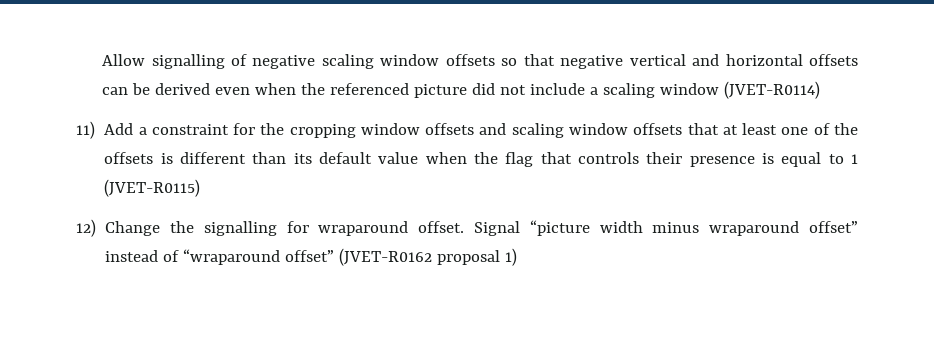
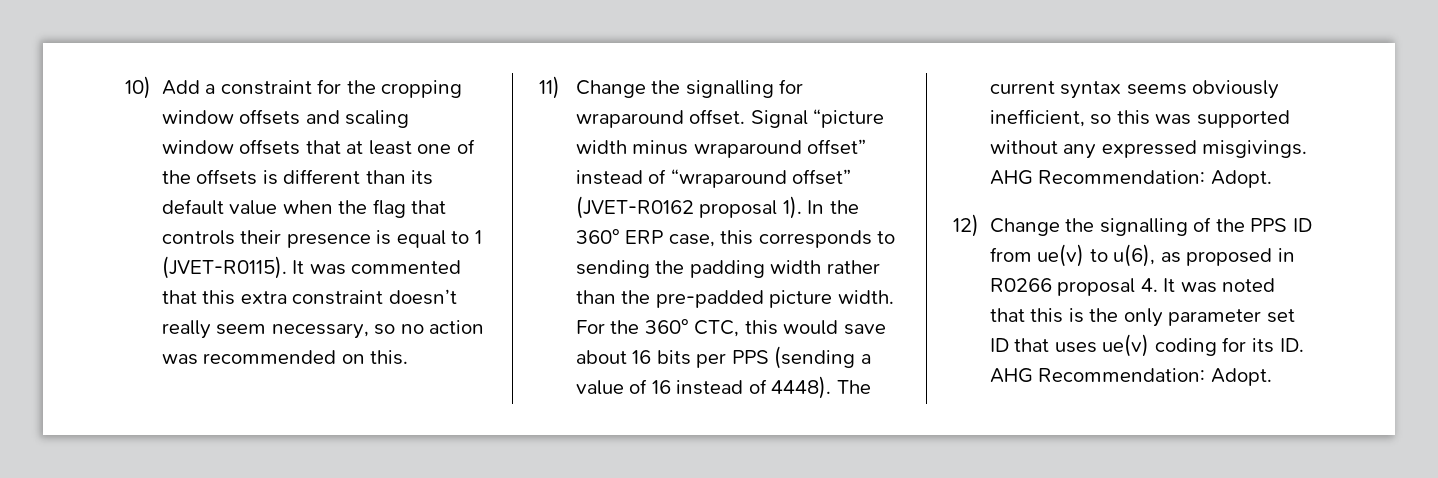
[102,54,858,69] [102,81,820,99] [76,121,95,139] Allow signalling of negative scaling window offsets so that negative vertical and horizontal offsets can be derived even when the referenced picture did not include a scaling window (JVET-R0114) // 11) -> [125,76,151,99] 10)
[104,179,201,197] [76,219,96,237] (JVET-R0115) // 12) -> [161,256,462,279] [161,289,457,305] [161,320,485,339] [161,350,409,365] [539,76,560,99] (JVET-R0115). It was commented that this extra constraint doesn’t really seem necessary, so no action was recommended on this. // 11)
[505,248,518,266] 1) -> [782,196,859,219] [575,229,896,248] [575,260,880,278] [575,290,894,308] [575,319,886,337] [575,346,871,369] [575,376,871,399] [989,80,1280,99] [989,109,1290,128] [989,140,1308,159] [989,170,1272,188] [953,214,1312,237] [989,244,1295,267] [989,278,1276,296] [989,308,1295,327] [989,334,1304,357] [989,368,1272,386] 1). In the 360° ERP case, this corresponds to sending the padding width rather than the pre-padded picture width. For the 360° CTC, this would save about 16 bits per PPS (sending a value of 16 instead of 4448). The current syntax seems obviously inefficient, so this was supported without any expressed misgivings. AHG Recommendation: Adopt. // 12) Change the signalling of the PPS ID from ue(v) to u(6), as proposed in R0266 proposal 4. It was noted that this is the only parameter set ID that uses ue(v) coding for its ID. AHG Recommendation: Adopt.

